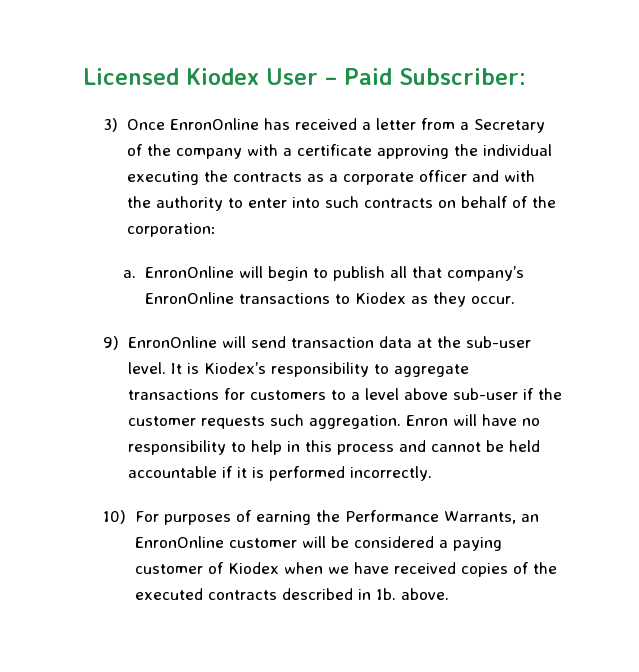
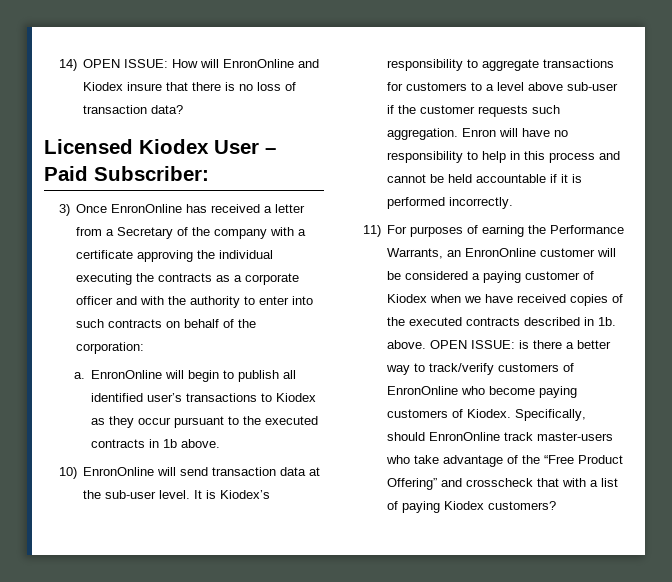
(83, 76) none -> [58,59,320,71] [83,82,297,91] [83,105,184,114] 14) OPEN ISSUE: How will EnronOnline and Kiodex insure that there is no loss of transaction data? //
[411,266,524,281] [144,292,234,304] that company’s EnronOnline -> [91,393,183,402] identified user’s
[470,296,515,304] [103,336,120,350] occur. // 9) -> [138,416,319,428] [91,439,221,448] [58,467,77,479] occur pursuant to the executed contracts in 1b above. // 10)
[103,510,127,524] 10) -> [362,225,381,237] 11)
(449, 594) none -> [430,340,612,349] [386,363,575,375] [387,386,578,398] [387,409,587,421] [387,432,614,441] [386,455,624,467] [387,478,619,490] [387,501,557,513] OPEN ISSUE: is there a better way to track/verify customers of EnronOnline who become paying customers of Kiodex. Specifically, should EnronOnline track master-users who take advantage of the “Free Product Offering” and crosscheck that with a list of paying Kiodex customers?

